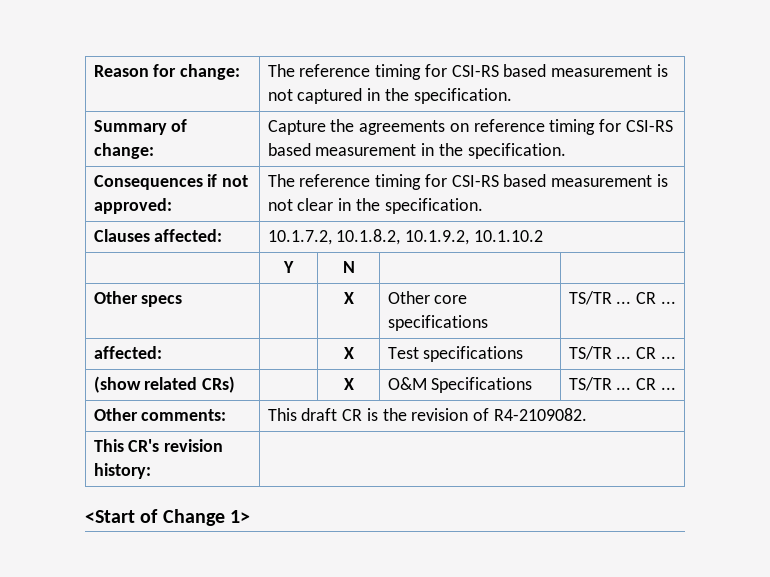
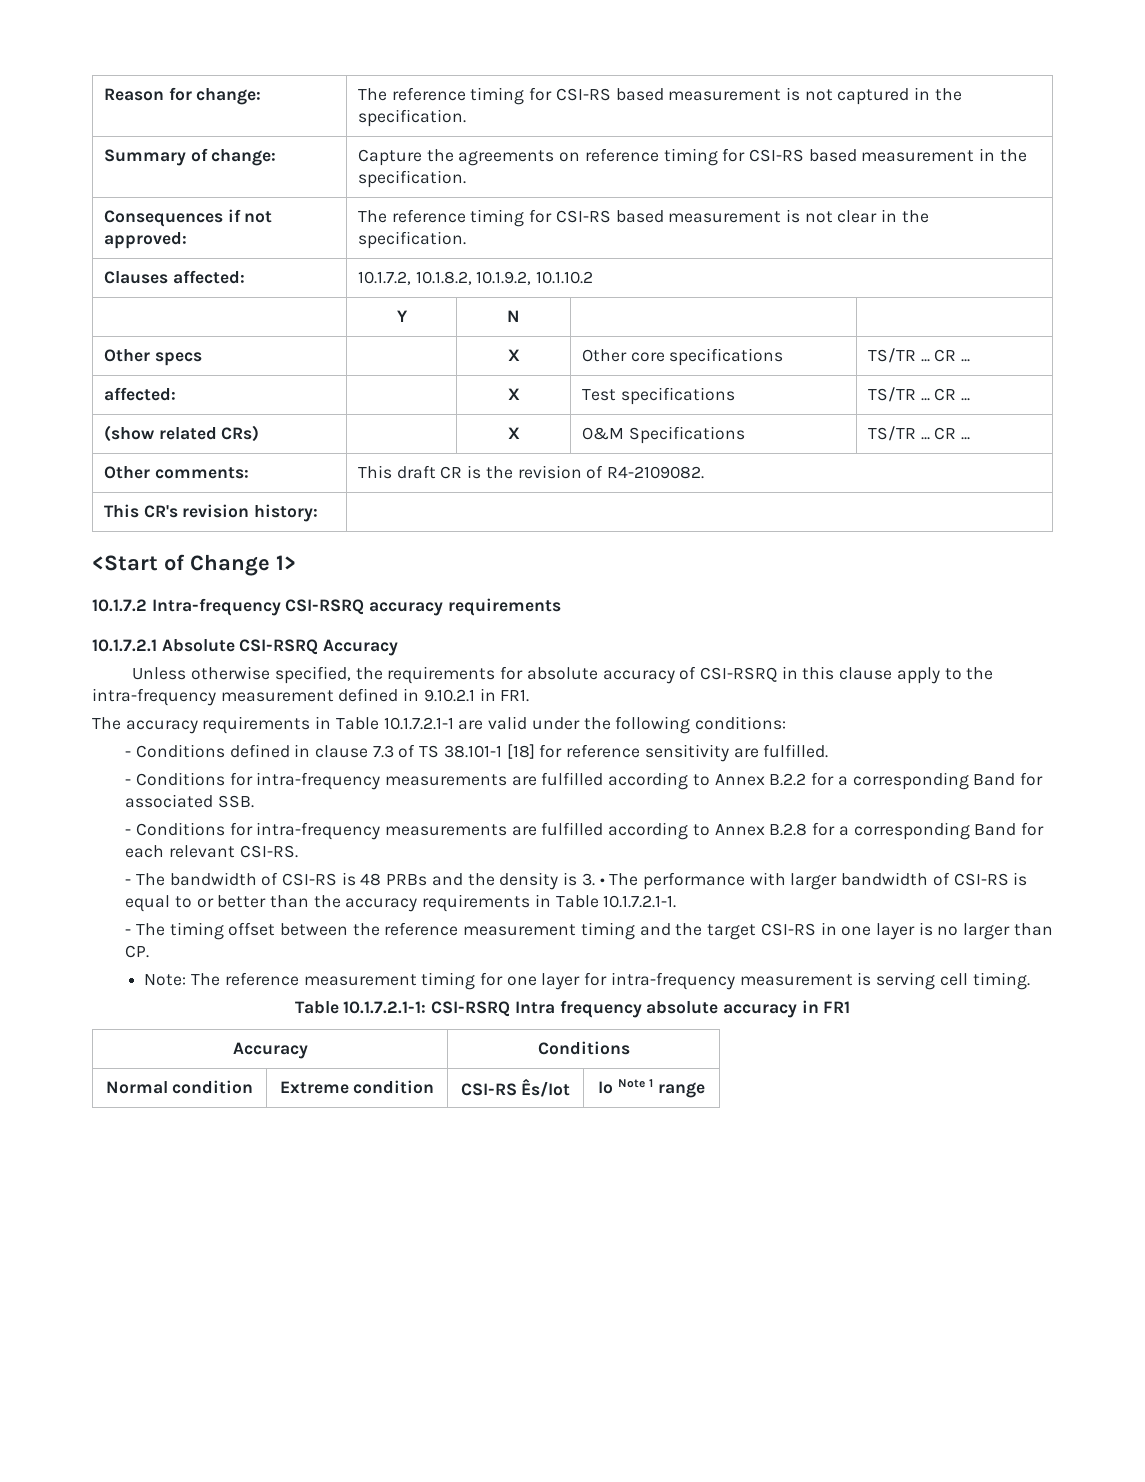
(250, 516) none -> [92,598,561,616] [92,639,399,656] [132,666,994,684] [92,688,530,706] [92,716,786,734] [125,744,829,762] [125,772,1043,790] [125,794,254,808] [125,822,1044,840] [125,845,298,858] [125,872,1028,890] [125,894,677,912] [125,922,1053,940] [125,945,150,958] [144,972,1030,990] [294,1000,851,1018] [232,1042,308,1059] [537,1041,630,1055] [105,1080,254,1094] [279,1080,435,1094] [460,1078,571,1097] [597,1079,706,1098] // 10.1.7.2 Intra-frequency CSI-RSRQ accuracy requirements // 10.1.7.2.1 Absolute CSI-RSRQ Accuracy // Unless otherwise specified, the requirements for absolute accuracy of CSI-RSRQ in this clause apply to the intra-frequency measurement defined in 9.10.2.1 in FR1. // The accuracy requirements in Table 10.1.7.2.1-1 are valid under the following conditions: // - Conditions defined in clause 7.3 of TS 38.101-1 [18] for reference sensitivity are fulfilled. // - Conditions for intra-frequency measurements are fulfilled according to Annex B.2.2 for a corresponding Band for associated SSB. // - Conditions for intra-frequency measurements are fulfilled according to Annex B.2.8 for a corresponding Band for each relevant CSI-RS. // - The bandwidth of CSI-RS is 48 PRBs and the density is 3. • The performance with larger bandwidth of CSI-RS is equal to or better than the accuracy requirements in Table 10.1.7.2.1-1. // - The timing offset between the reference measurement timing and the target CSI-RS in one layer is no larger than CP. // Note: The reference measurement timing for one layer for intra-frequency measurement is serving cell timing. // Table 10.1.7.2.1-1: CSI-RSRQ Intra frequency absolute accuracy in FR1 // Accuracy | Conditions // Normal condition | Extreme condition | CSI-RS Ês/Iot | Io Note 1 range

